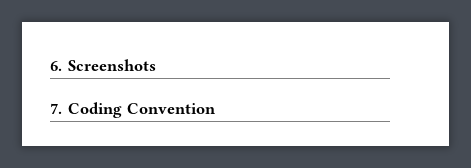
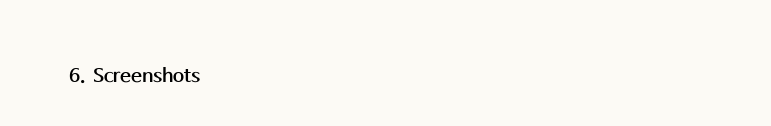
[50,102,216,118] // 7. Coding Convention -> (201, 75) none

